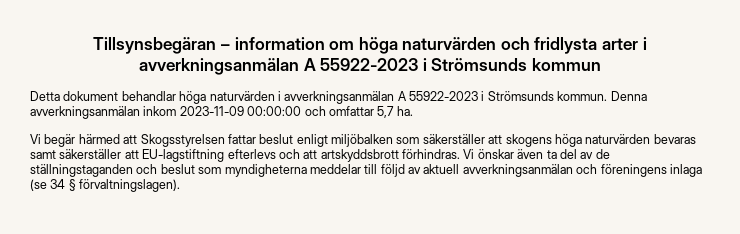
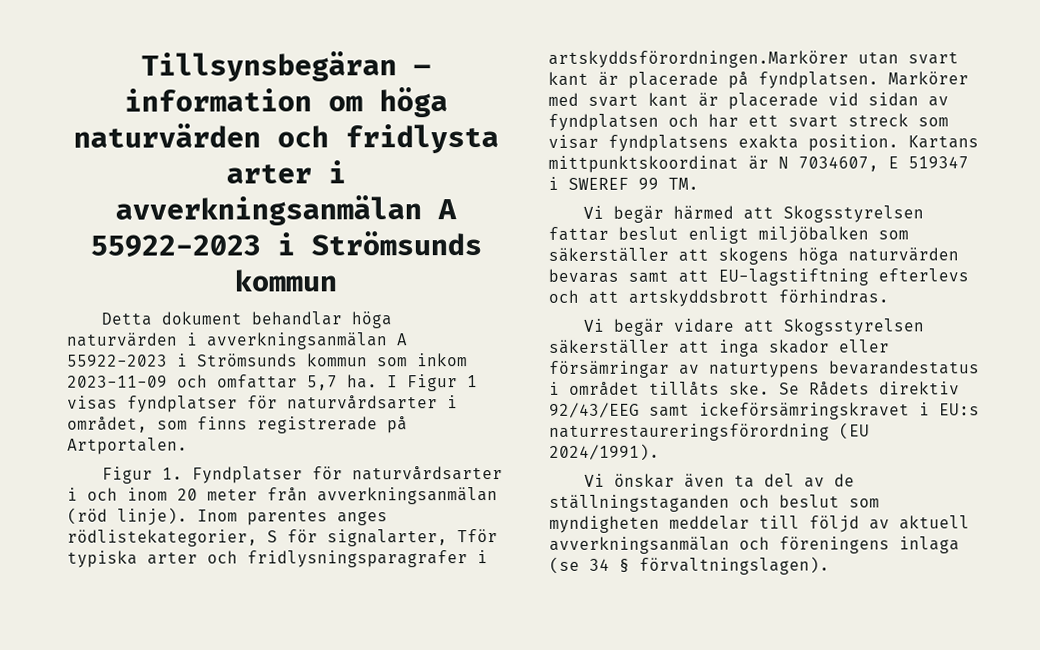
[557,91,647,101] [30,106,140,119] kommun. Denna avverkningsanmälan -> [307,353,408,367] kommun som
[247,106,302,116] 00:00:00 -> (168, 381) none
(413, 111) none -> [387,374,478,392] [67,395,458,413] [67,416,408,434] [67,437,188,455] [101,466,503,484] [67,487,498,505] [67,507,388,526] [67,529,498,547] [67,550,488,568] [548,50,959,68] [548,71,969,89] [548,92,949,110] [548,113,949,131] [548,134,979,152] [548,155,969,173] [548,176,699,190] I Figur 1 visas fyndplatser för naturvårdsarter i området, som finns registrerade på Artportalen. // Figur 1. Fyndplatser för naturvårdsarter i och inom 20 meter från avverkningsanmälan (röd linje). Inom parentes anges rödlistekategorier, S för signalarter, Tför typiska arter och fridlysningsparagrafer i artskyddsförordningen.Markörer utan svart kant är placerade på fyndplatsen. Markörer med svart kant är placerade vid sidan av fyndplatsen och har ett svart streck som visar fyndplatsens exakta position. Kartans mittpunktskoordinat är N 7034607, E 519347 i SWEREF 99 TM.
[59,149,122,159] säkerställer -> (669, 276) none
(460, 154) none -> [582,318,925,336] [549,339,890,357] [549,360,980,378] [549,381,960,396] [549,402,980,420] [549,422,870,441] [549,443,660,461] // Vi begär vidare att Skogsstyrelsen säkerställer att inga skador eller försämringar av naturtypens bevarandestatus i området tillåts ske. Se Rådets direktiv 92/43/EEG samt ickeförsämringskravet i EU:s naturrestaureringsförordning (EU 2024/1991). //
[224,164,307,177] myndigheterna -> [549,515,660,533] myndigheten

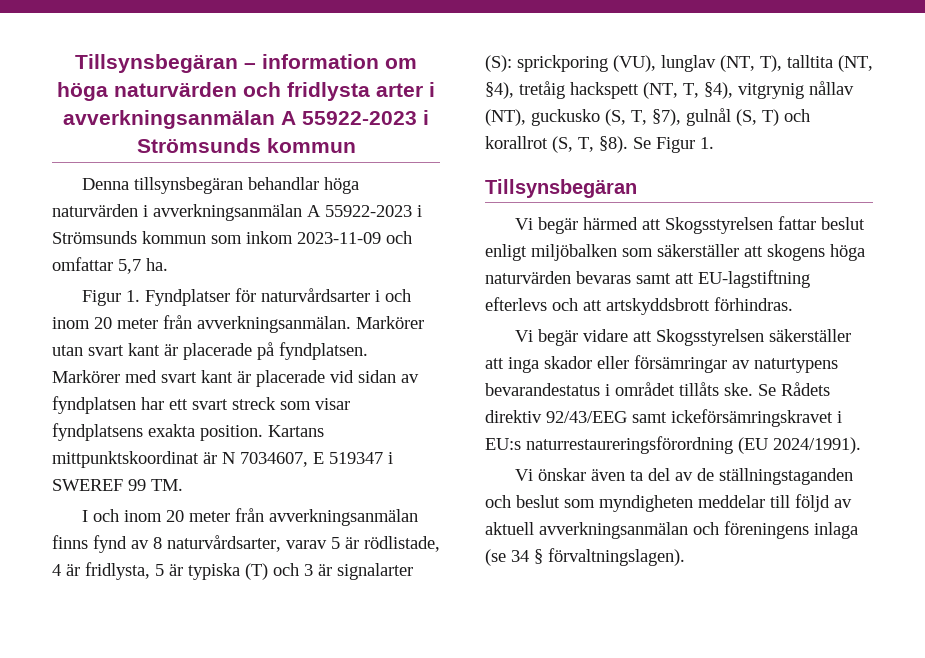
[100,311,242,326] Detta dokument -> [82,177,244,194] Denna tillsynsbegäran
[387,374,478,392] [67,395,458,413] [67,416,408,434] [67,437,188,455] I Figur 1 visas fyndplatser för naturvårdsarter i området, som finns registrerade på Artportalen. -> (168, 264) none
[317,487,498,505] [67,507,388,526] [67,529,498,547] [67,550,488,568] [548,50,849,68] avverkningsanmälan (röd linje). Inom parentes anges rödlistekategorier, S för signalarter, Tför typiska arter och fridlysningsparagrafer i artskyddsförordningen.Markörer -> [197,316,424,333] avverkningsanmälan. Markörer
[668,113,699,127] och -> (136, 405) none
(699, 183) none -> [82,508,419,526] [52,535,440,553] [52,562,413,580] [485,55,873,72] [485,81,854,99] [485,108,810,126] [485,136,714,153] [485,179,637,198] // I och inom 20 meter från avverkningsanmälan finns fynd av 8 naturvårdsarter, varav 5 är rödlistade, 4 är fridlysta, 5 är typiska (T) och 3 är signalarter (S): sprickporing (VU), lunglav (NT, T), talltita (NT, §4), tretåig hackspett (NT, T, §4), vitgrynig nållav (NT), guckusko (S, T, §7), gulnål (S, T) och korallrot (S, T, §8). Se Figur 1. // Tillsynsbegäran

